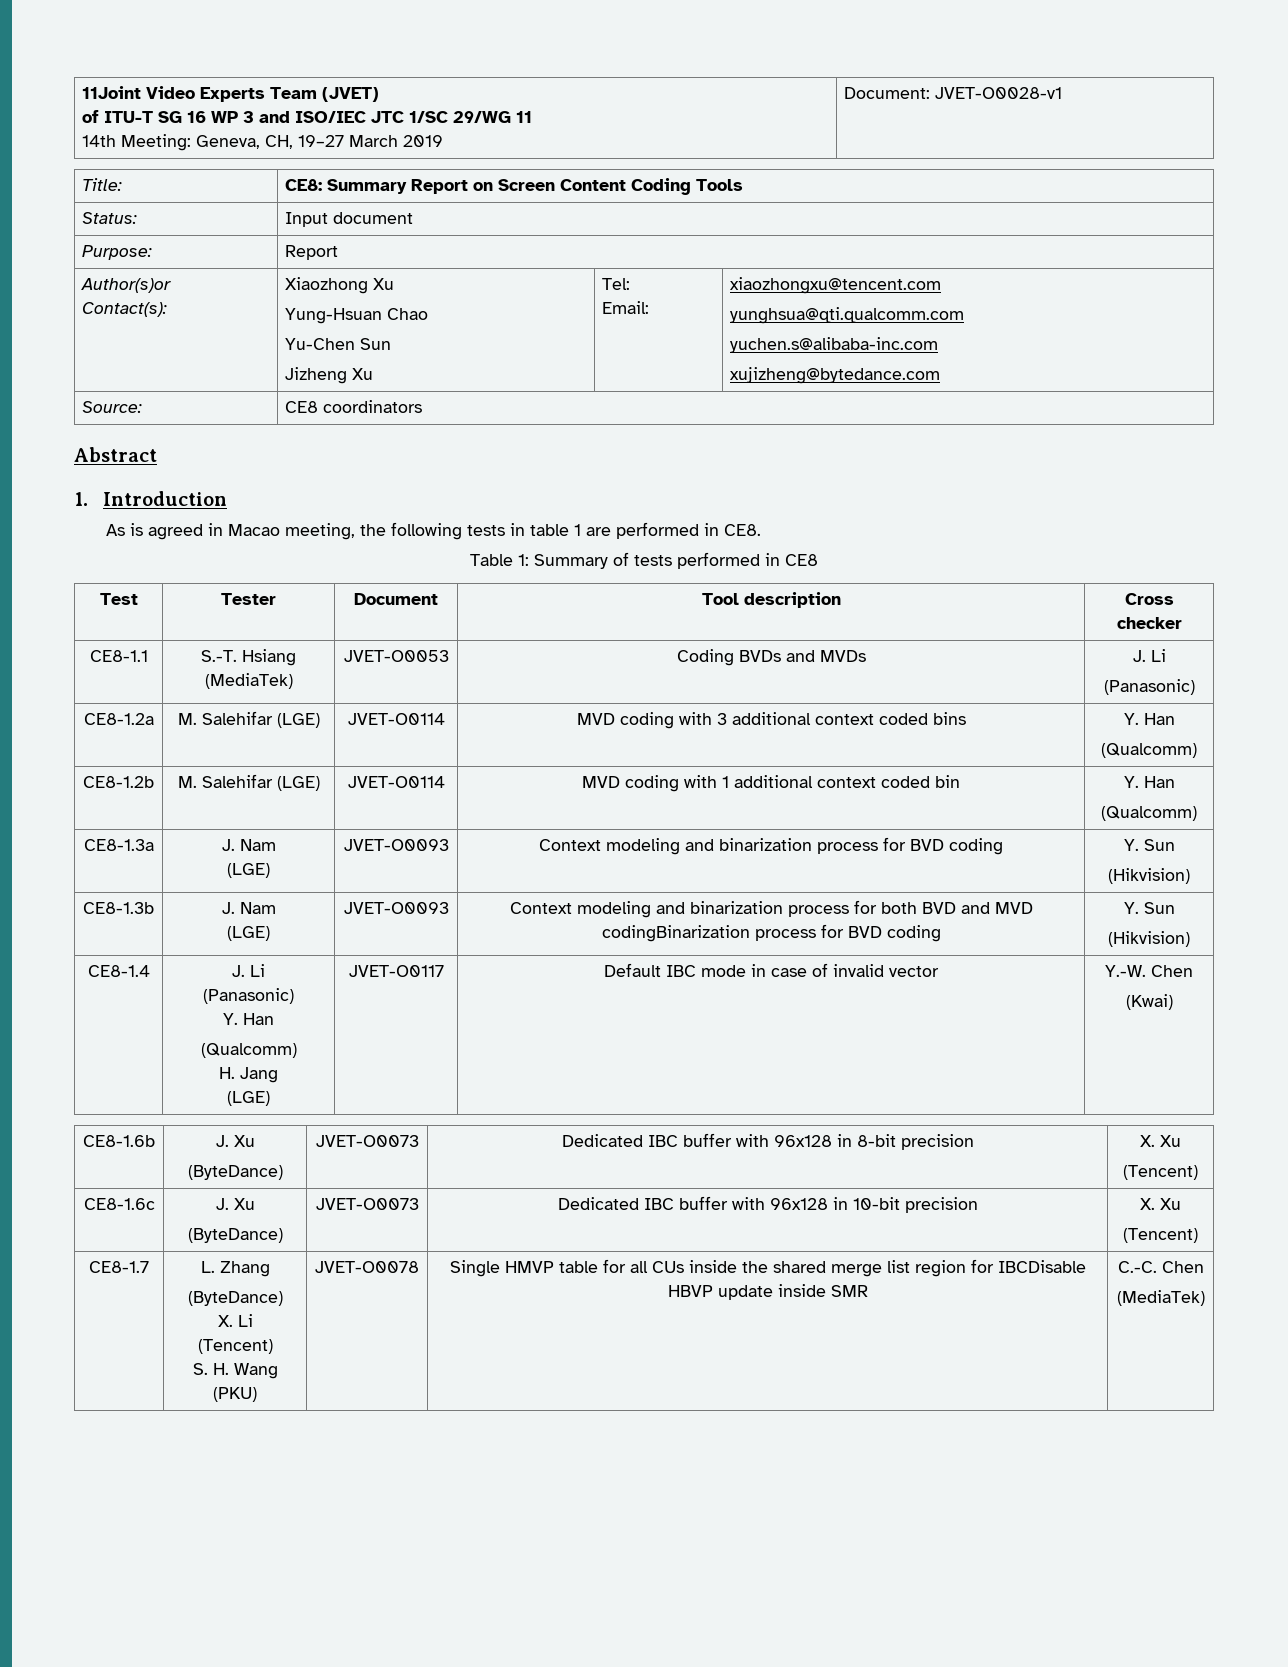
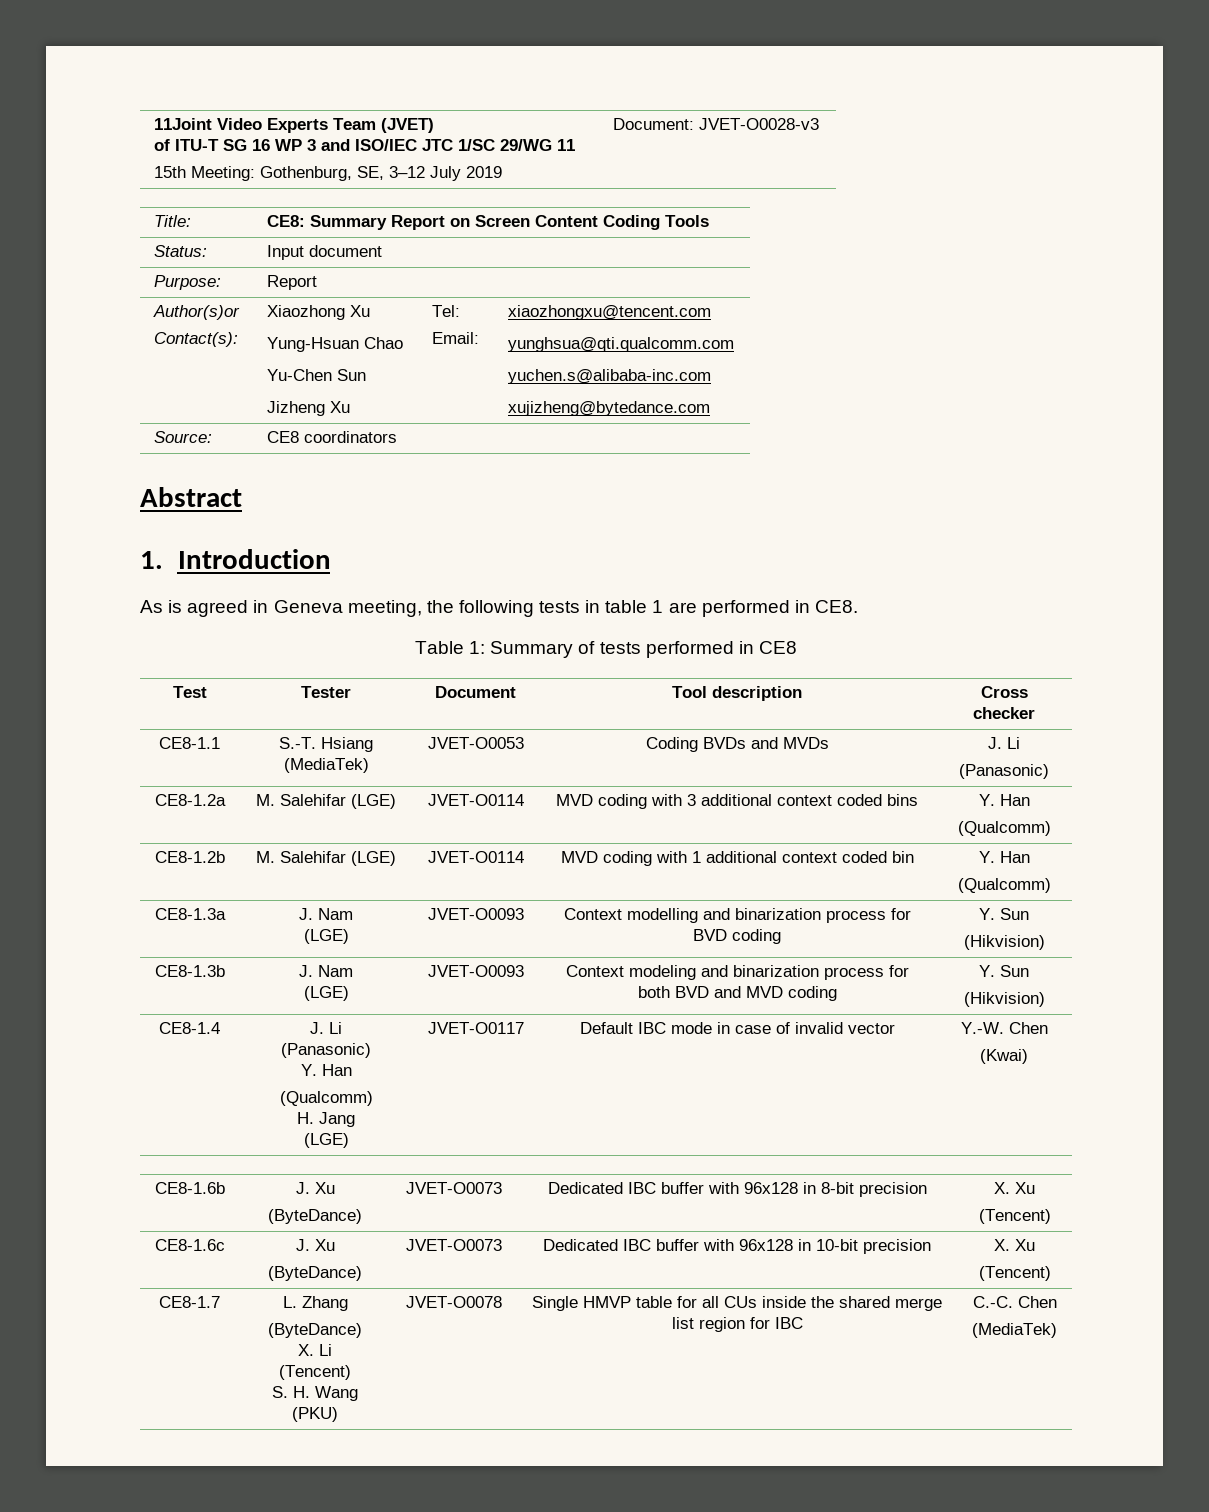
[82,134,399,151] 14th Meeting: Geneva, CH, 19–27 March -> [153,166,461,181] 15th Meeting: Gothenburg, SE, 3–12 July
[935,87,1063,99] JVET-O0028-v1 -> [698,118,819,130] JVET-O0028-v3
[227,524,280,536] Macao -> [273,600,343,613] Geneva
[606,838,680,855] modeling -> [626,908,698,923] modelling
[601,924,882,942] codingBinarization process for BVD -> (783, 992) none
[997,1260,1086,1273] [667,1284,868,1300] IBCDisable HBVP update inside SMR -> [774,1317,803,1329] IBC

